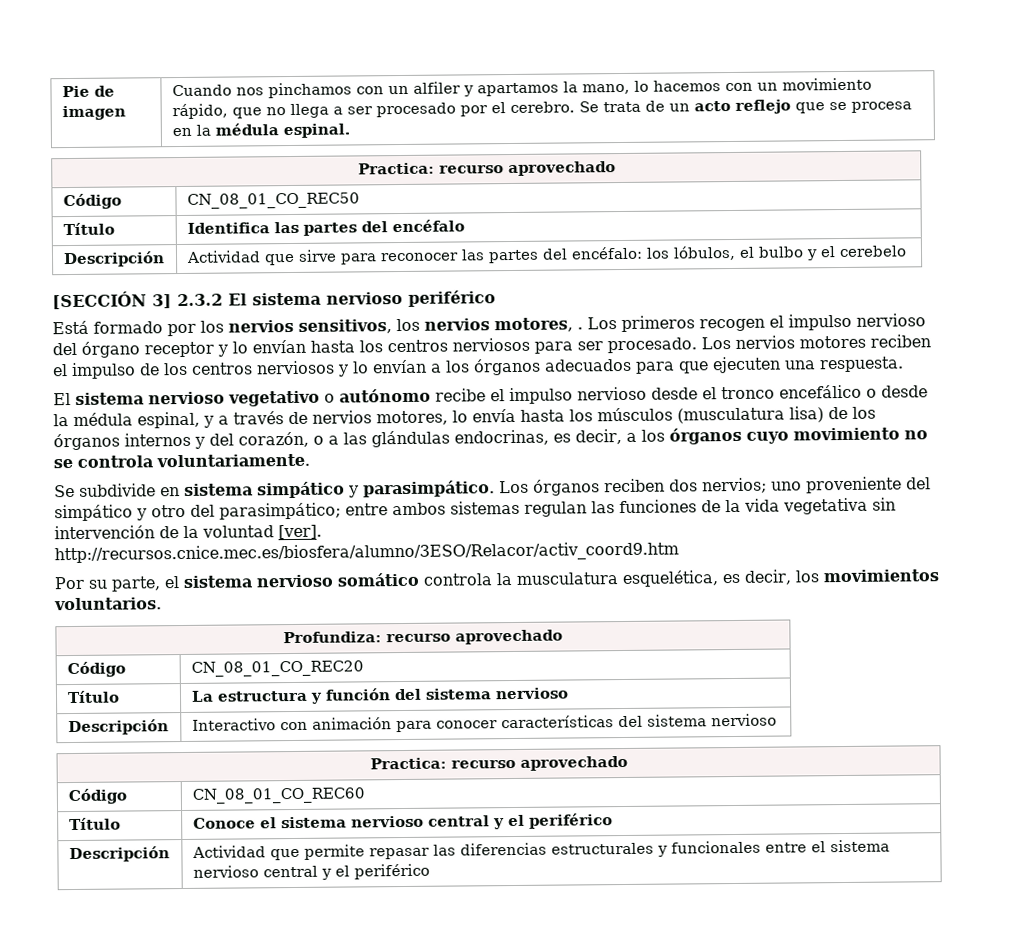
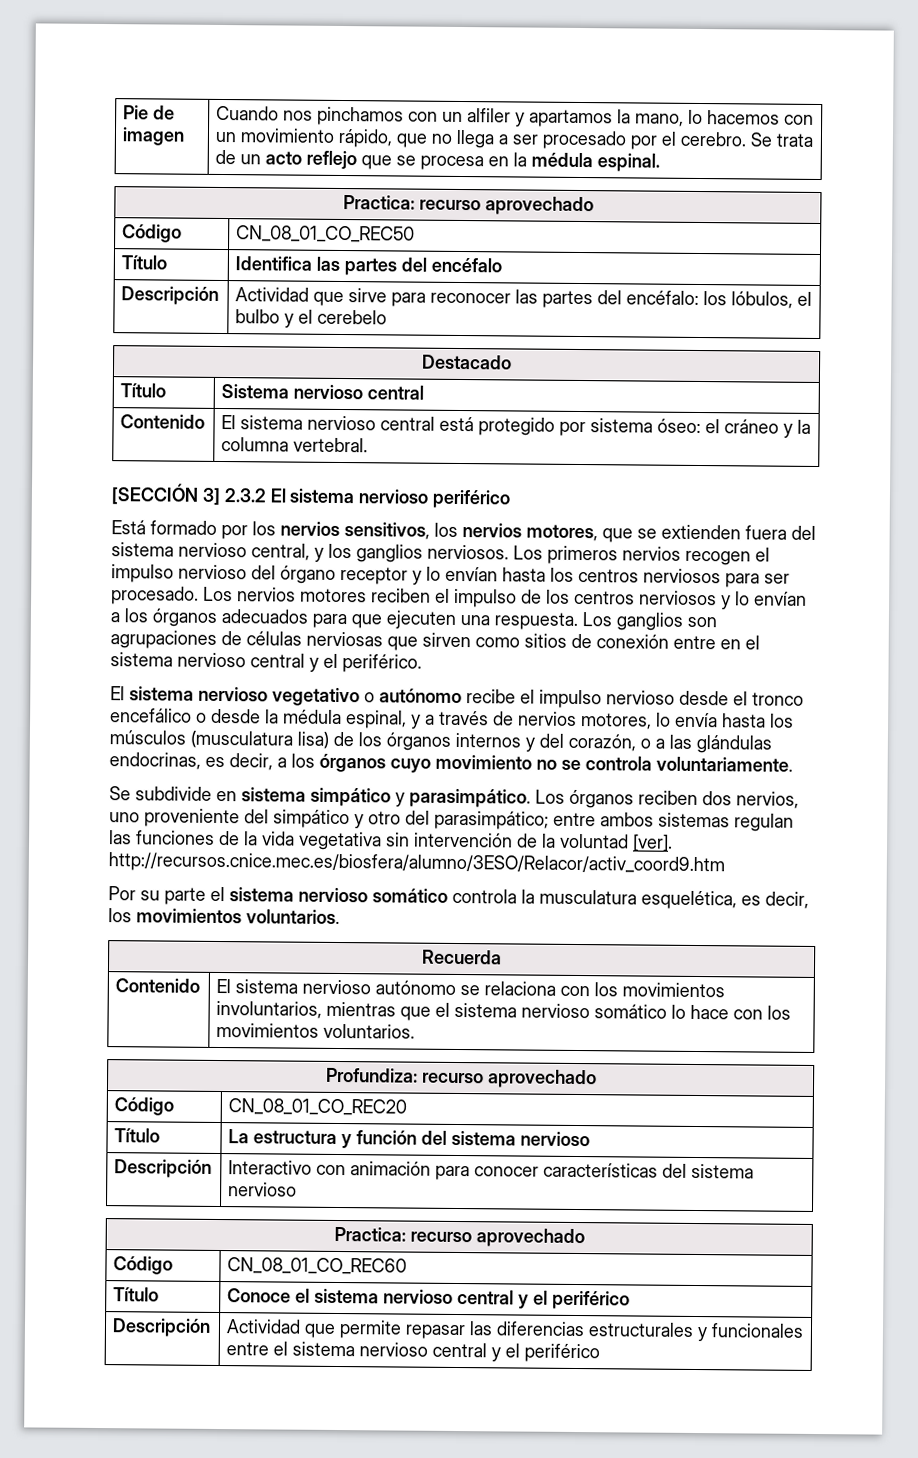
(907, 251) none -> [422,354,512,370] [120,383,167,398] [221,384,425,400] [120,414,206,429] [221,415,812,438] [221,436,369,453] // Destacado // Título | Sistema nervioso central // Contenido | El sistema nervioso central está protegido por sistema óseo: el cráneo y la columna vertebral.
[577,327,583,330] . -> [602,524,816,543] [111,542,509,563] que se extienden fuera del sistema nervioso central, y los ganglios nerviosos.
(695, 324) none -> [622,546,681,561] nervios
(904, 364) none -> [582,612,717,631] [110,630,760,651] [110,652,422,673] Los ganglios son agrupaciones de células nerviosas que sirven como sitios de conexión entre en el sistema nervioso central y el periférico.
[702,477,767,494] nervios; -> [736,791,799,809] nervios,
[111,576,161,592] parte, -> [164,887,206,905] parte
(162, 604) none -> [422,949,502,965] [115,978,201,993] [216,978,726,998] [216,1000,792,1021] [216,1022,416,1039] // Recuerda // Contenido | El sistema nervioso autónomo se relaciona con los movimientos involuntarios, mientras que el sistema nervioso somático lo hace con los movimientos voluntarios.

